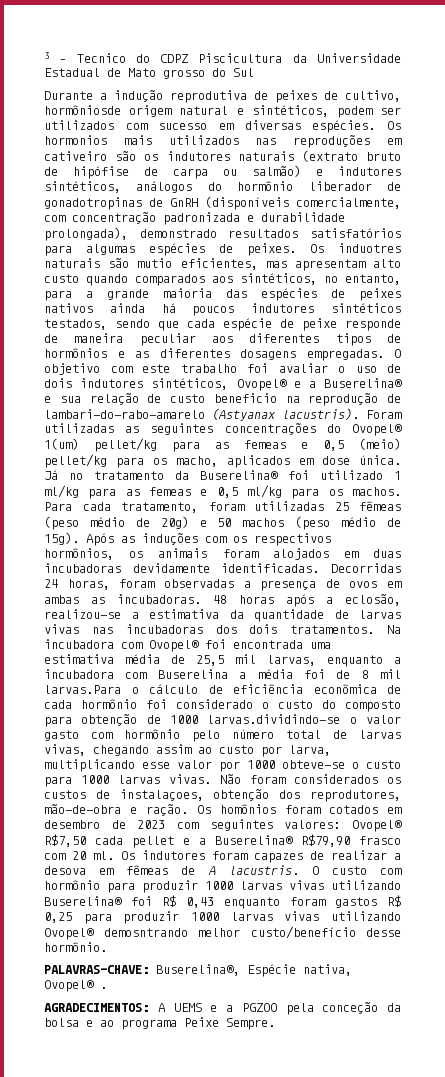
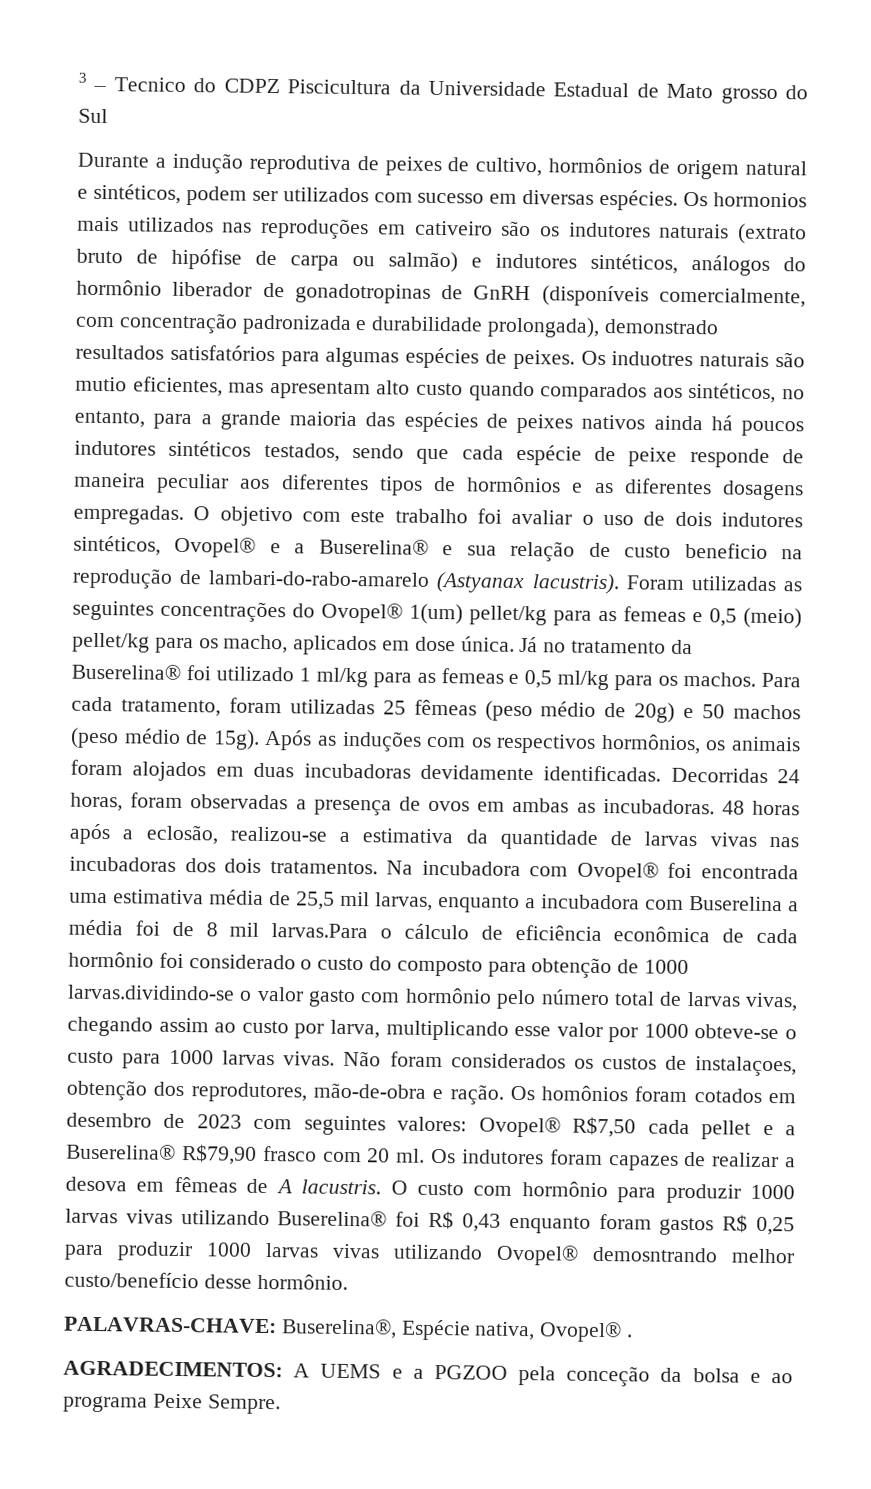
[44,105,121,115] hormôniosde -> [548,157,671,174] hormônios de

